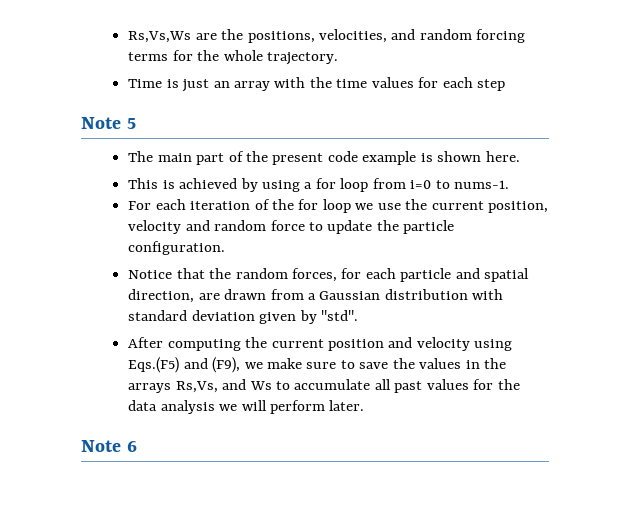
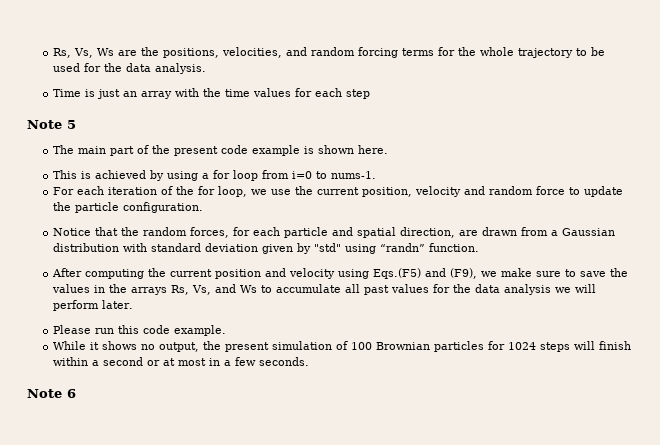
[128,31,192,43] Rs,Vs,Ws -> [52,48,114,58] Rs, Vs, Ws
[267,52,339,65] trajectory. -> [517,47,605,58] [52,63,206,74] trajectory to be used for the data analysis.
[322,199,351,213] loop -> [217,186,247,197] loop,
[321,310,359,321] "std". -> [313,243,479,254] "std" using “randn” function.
[175,381,218,393] Rs,Vs, -> [170,285,211,295] Rs, Vs,
(365, 405) none -> [52,325,226,336] [52,341,631,352] [52,357,309,366] // Please run this code example. // While it shows no output, the present simulation of 100 Brownian particles for 1024 steps will finish within a second or at most in a few seconds.

